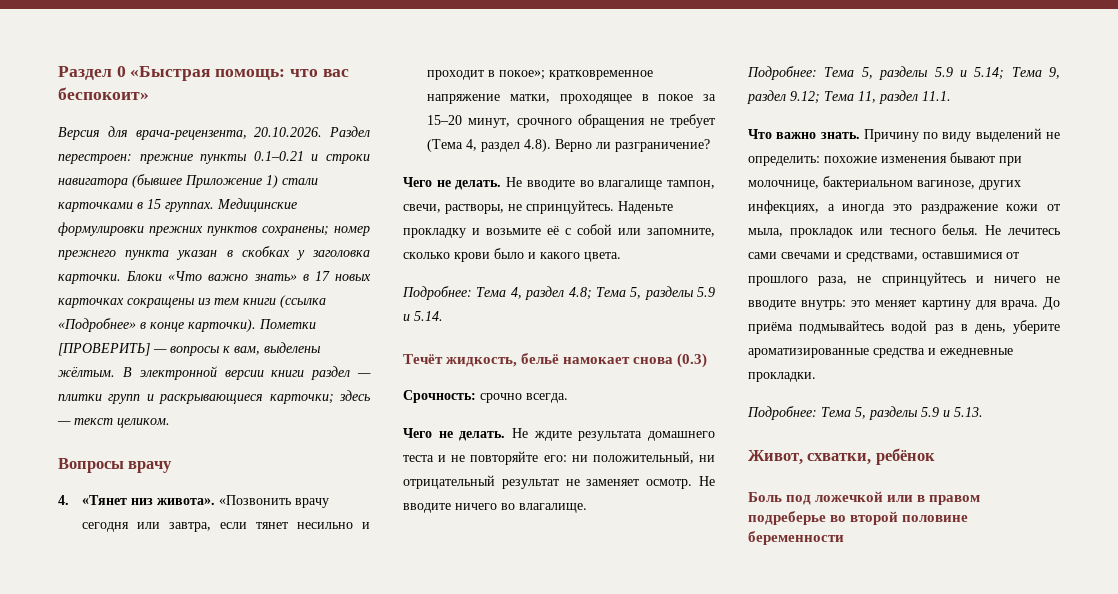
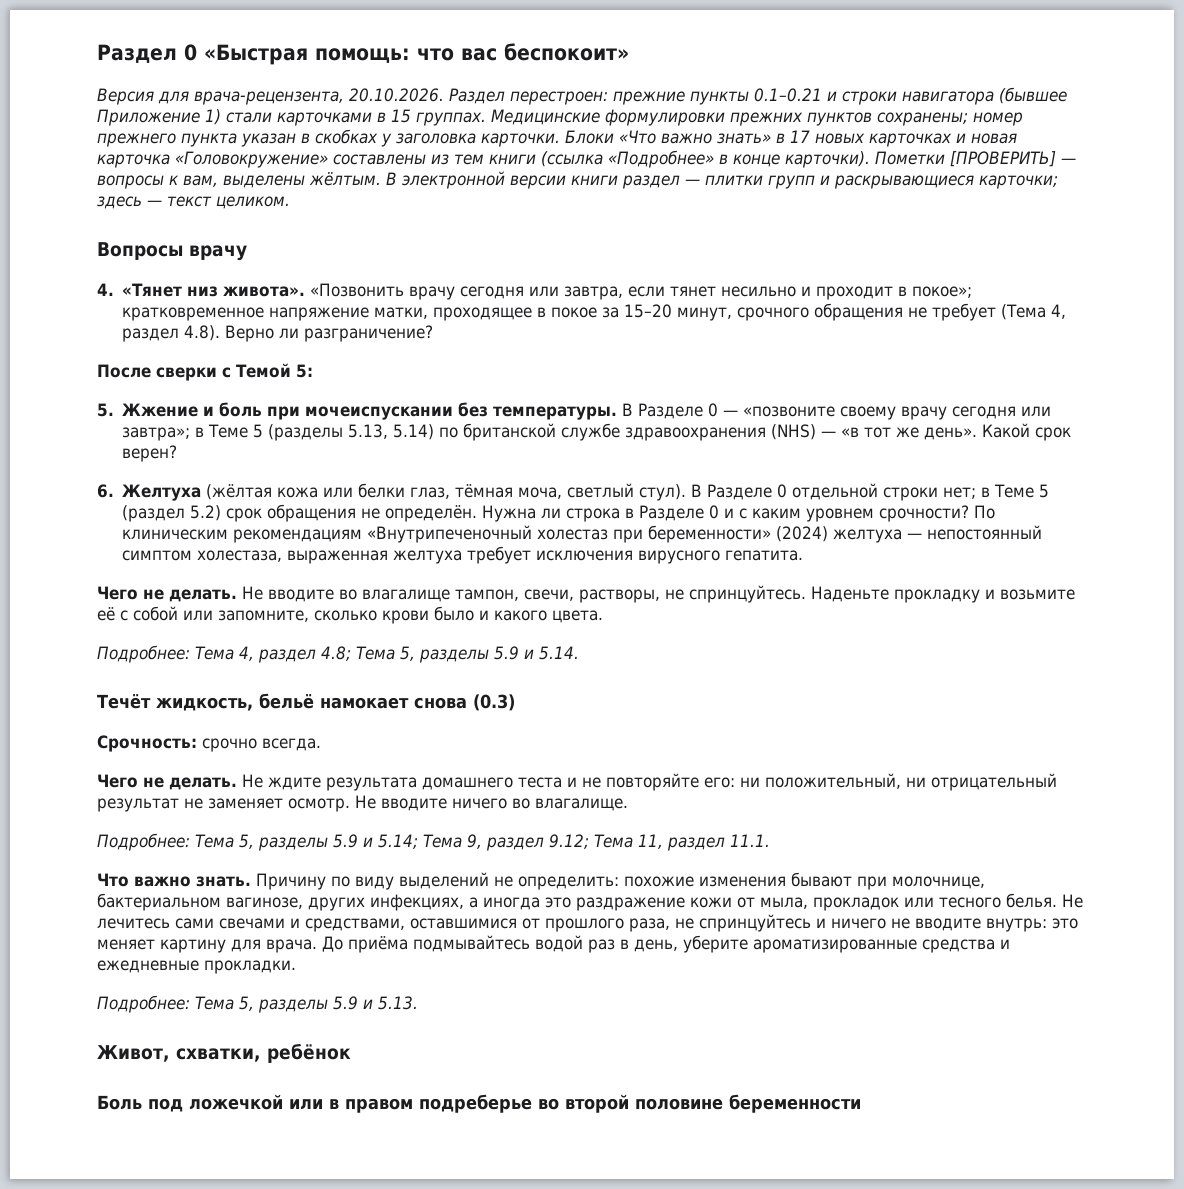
[127,298,194,308] сокращены -> [956,133,1017,144] [97,151,426,168] и новая карточка «Головокружение» составлены
(711, 145) none -> [97,363,313,381] [97,402,1052,420] [122,423,1072,441] [122,445,178,462] [97,483,1050,501] [122,504,996,522] [122,525,1043,543] [122,546,804,564] // После сверки с Темой 5: // 5. Жжение и боль при мочеиспускании без температуры. В Разделе 0 — «позвоните своему врачу сегодня или завтра»; в Теме 5 (разделы 5.13, 5.14) по британской службе здравоохранения (NHS) — «в тот же день». Какой срок верен? // 6. Желтуха (жёлтая кожа или белки глаз, тёмная моча, светлый стул). В Разделе 0 отдельной строки нет; в Теме 5 (раздел 5.2) срок обращения не определён. Нужна ли строка в Разделе 0 и с каким уровнем срочности? По клиническим рекомендациям «Внутрипеченочный холестаз при беременности» (2024) желтуха — непостоянный симптом холестаза, выраженная желтуха требует исключения вирусного гепатита.

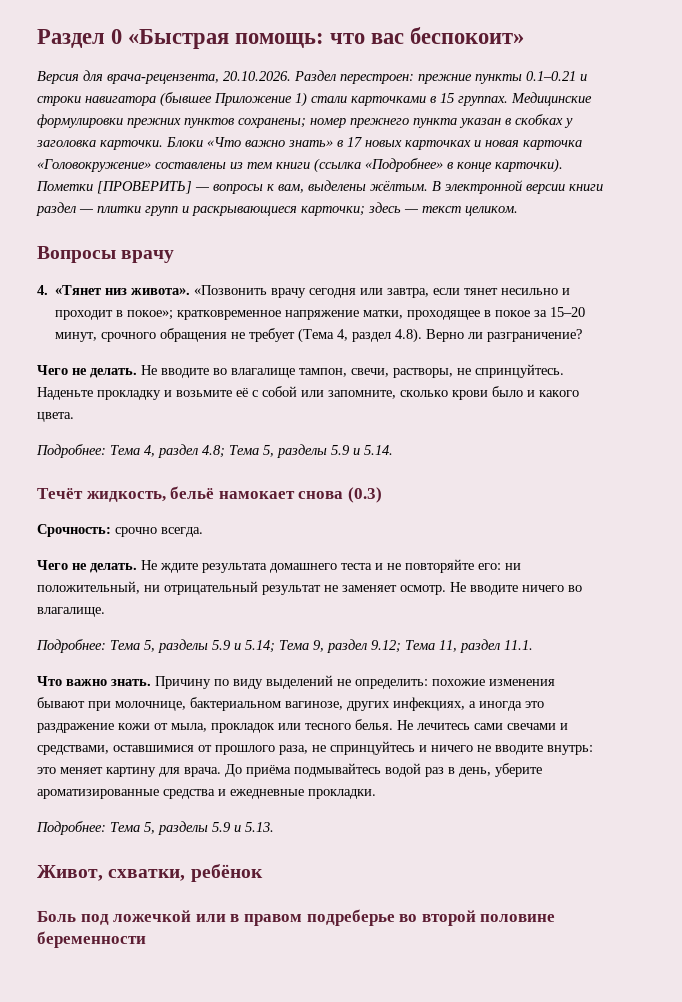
[97,363,313,381] [97,402,1052,420] [122,423,1072,441] [122,445,178,462] [97,483,1050,501] [122,504,996,522] [122,525,1043,543] [122,546,804,564] // После сверки с Темой 5: // 5. Жжение и боль при мочеиспускании без температуры. В Разделе 0 — «позвоните своему врачу сегодня или завтра»; в Теме 5 (разделы 5.13, 5.14) по британской службе здравоохранения (NHS) — «в тот же день». Какой срок верен? // 6. Желтуха (жёлтая кожа или белки глаз, тёмная моча, светлый стул). В Разделе 0 отдельной строки нет; в Теме 5 (раздел 5.2) срок обращения не определён. Нужна ли строка в Разделе 0 и с каким уровнем срочности? По клиническим рекомендациям «Внутрипеченочный холестаз при беременности» (2024) желтуха — непостоянный симптом холестаза, выраженная желтуха требует исключения вирусного гепатита. -> (583, 335) none

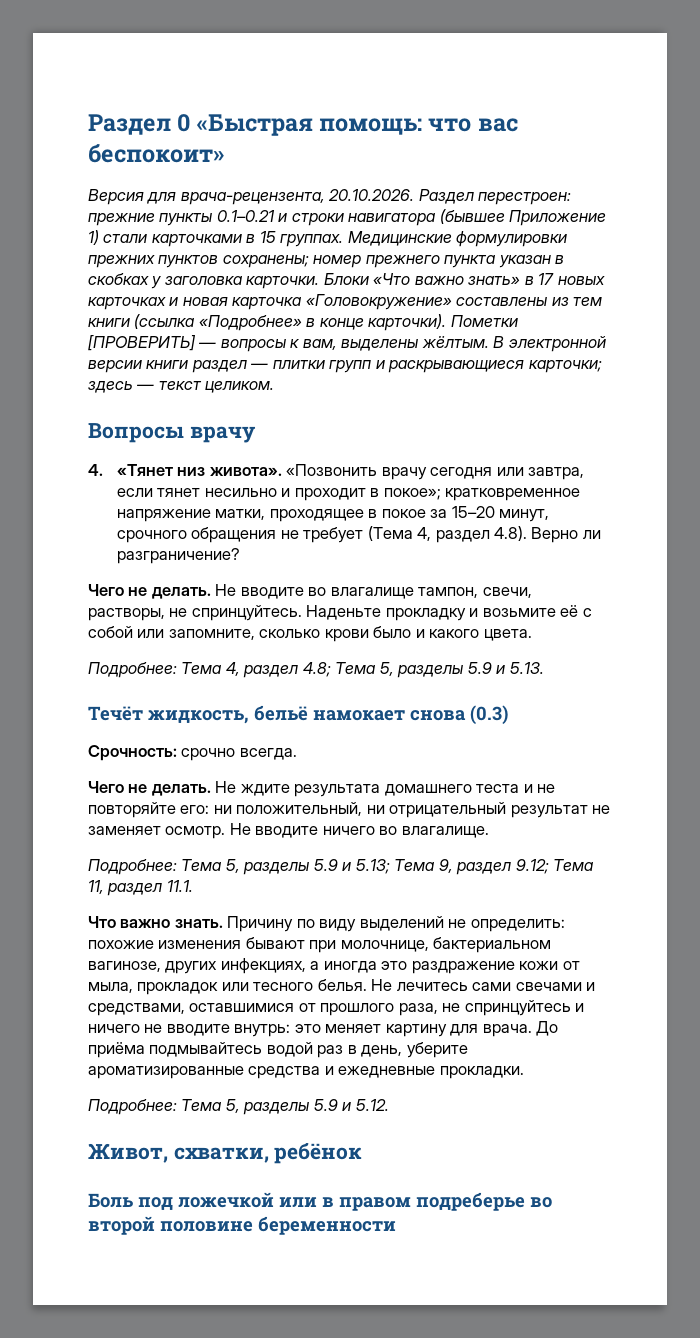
[364,445,393,455] 5.14. -> [509,662,544,674] 5.13.
[245,640,275,653] 5.14; -> [355,859,390,874] 5.13;
[245,822,274,832] 5.13. -> [355,1099,389,1111] 5.12.

